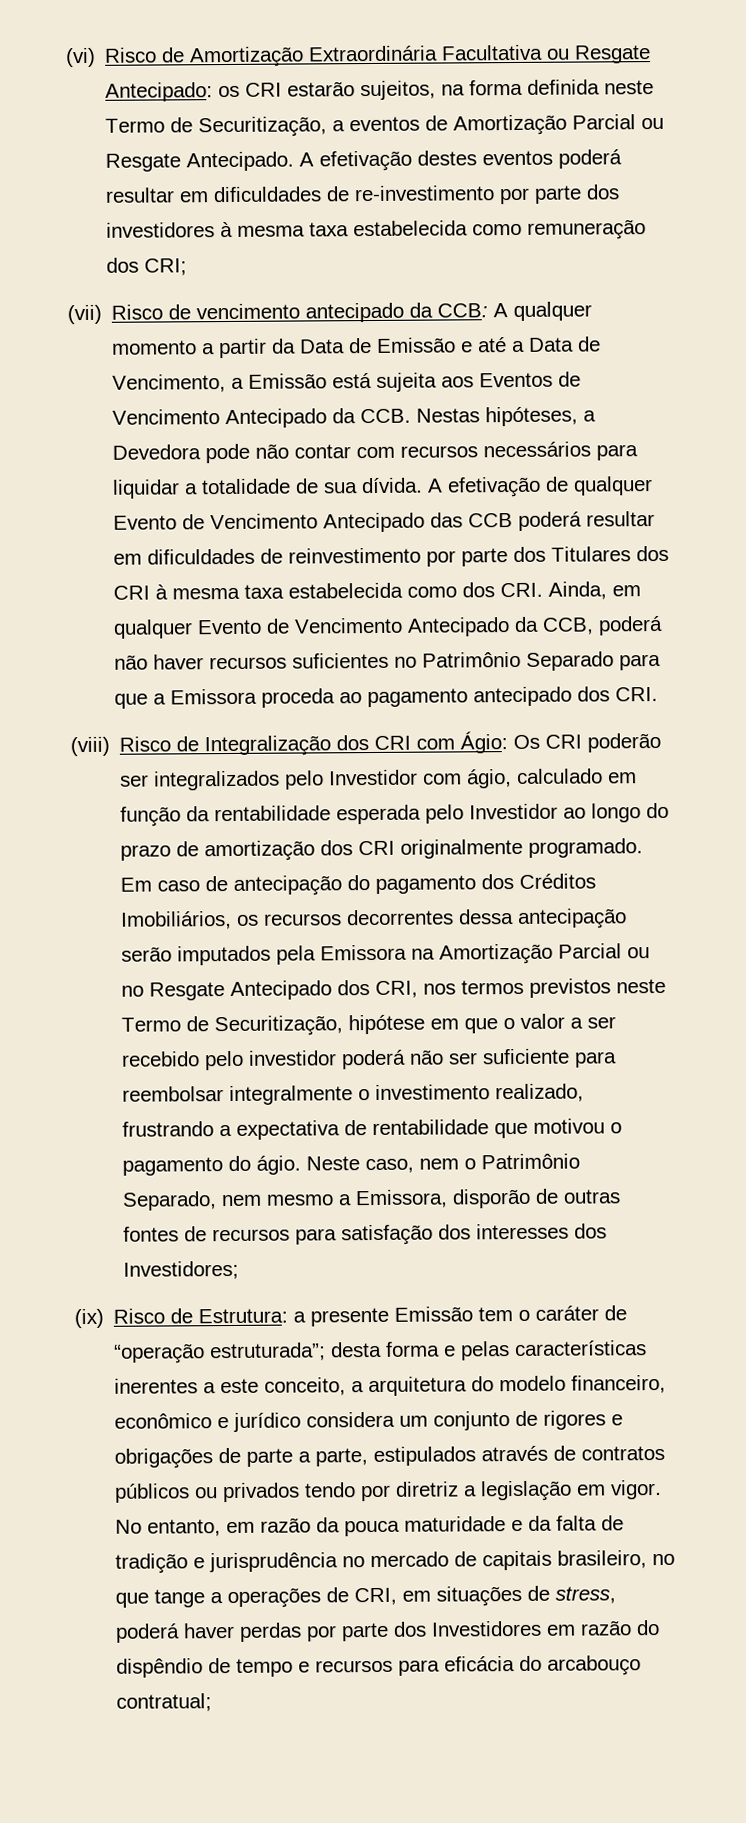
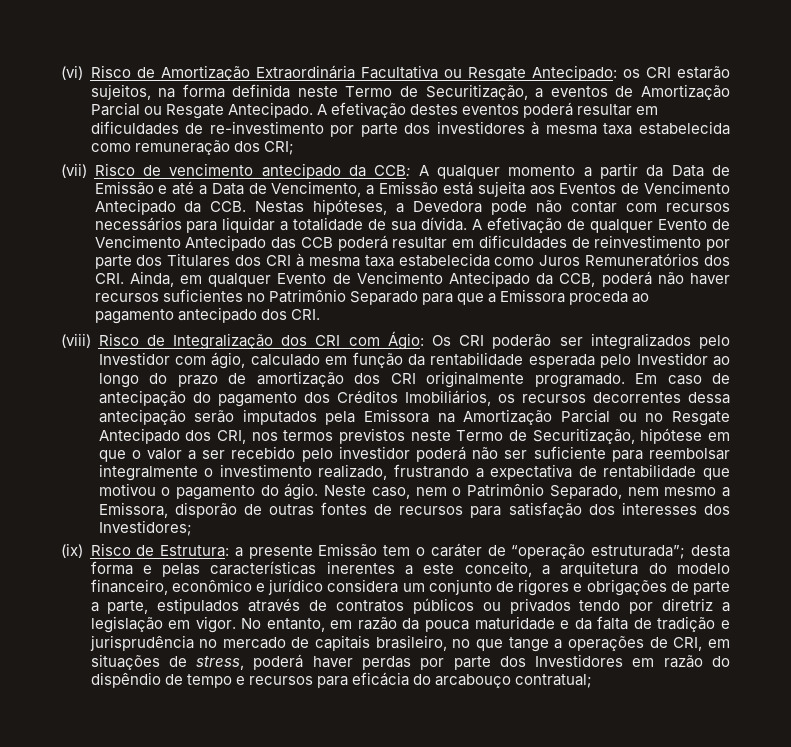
(458, 592) none -> [539,253,700,267] Juros Remuneratórios

